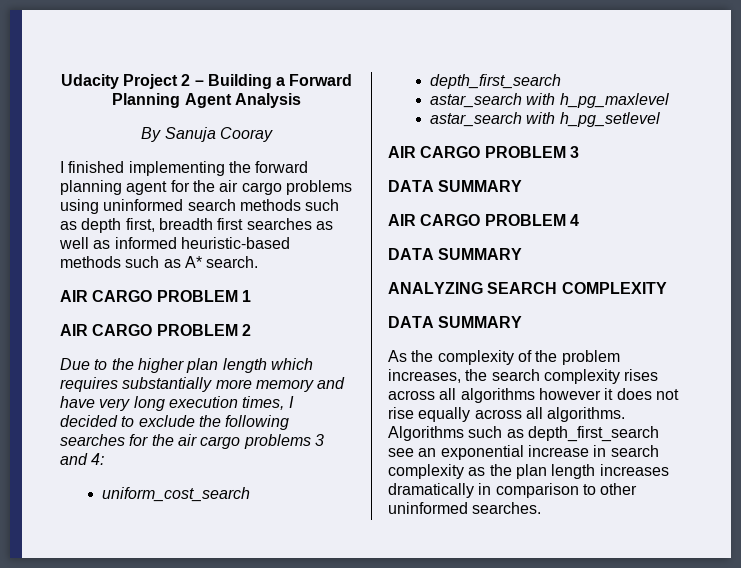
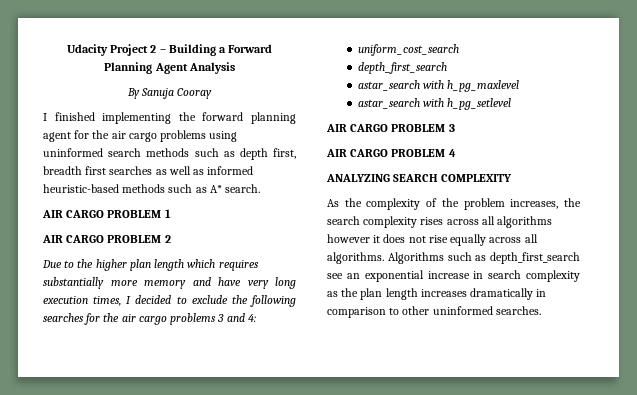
[388,180,523,192] // DATA SUMMARY -> (455, 128) none
[388,248,523,260] // DATA SUMMARY -> (456, 153) none
[388,316,523,328] // DATA SUMMARY -> (513, 178) none

